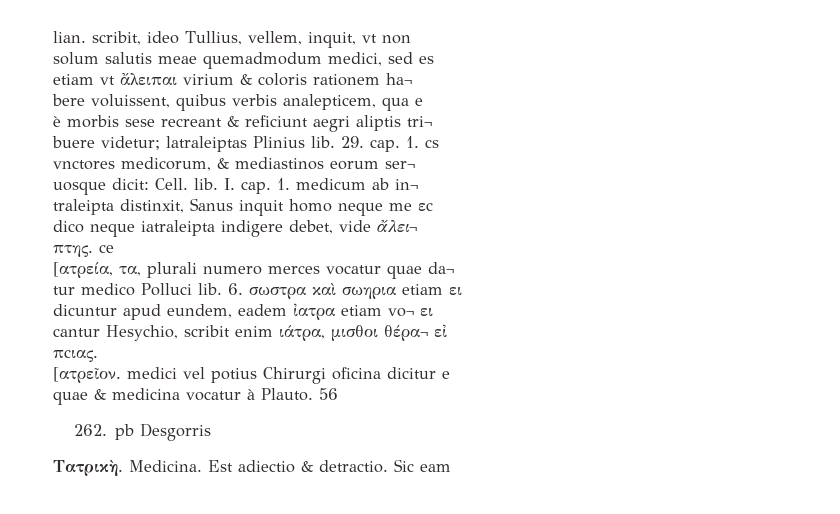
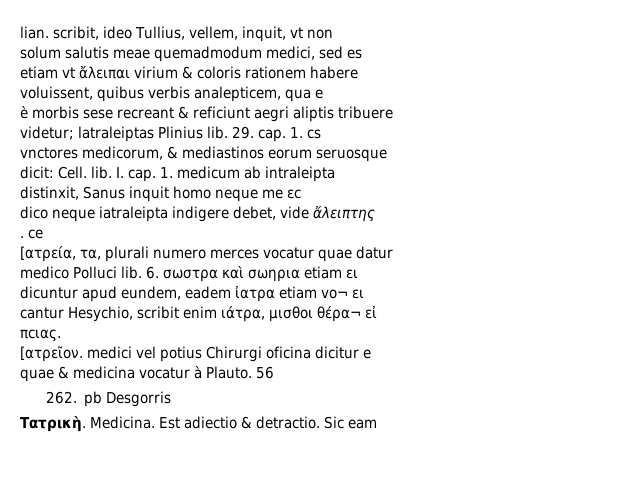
[386,73,412,85] [52,94,85,106] ha¬ // bere -> [310,66,359,79] habere //
[407,116,432,127] [52,136,95,148] tri¬ // buere -> [338,106,394,119] tribuere //
[385,161,415,169] [53,181,106,195] ser¬ // uosque -> [316,149,388,162] seruosque //
[395,179,418,190] [53,199,114,215] in¬ // traleipta -> [265,166,336,182] intraleipta //
[377,220,417,232] [53,245,93,257] ἄλει¬ // πτης. -> [313,206,376,222] [20,236,24,238] ἄλειπτης // .
[428,262,454,274] [53,286,75,295] da¬ // tur -> [356,246,394,259] datur //

